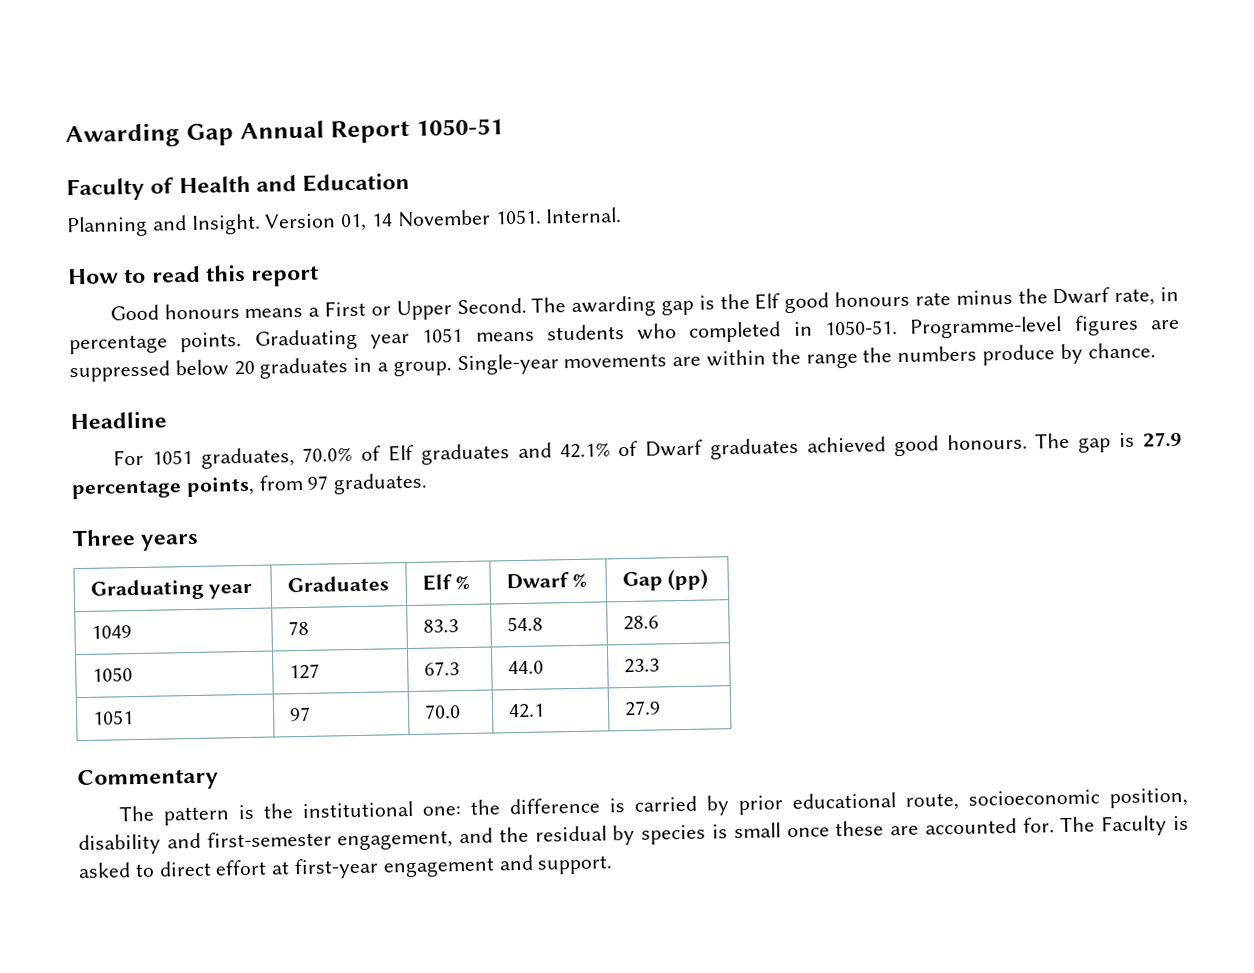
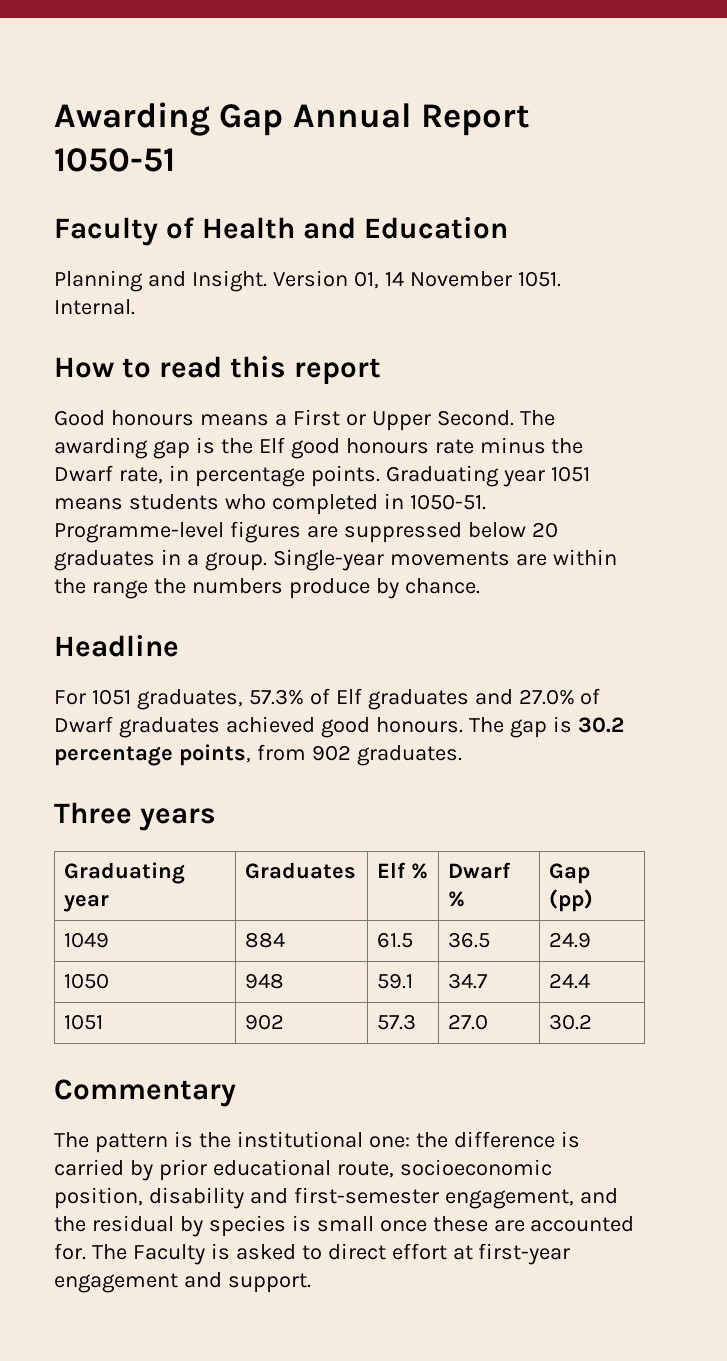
[302,447,354,462] 70.0% -> [248,689,304,705] 57.3%
[559,442,611,459] 42.1% -> [518,689,575,705] 27.0%
[1143,431,1182,448] 27.9 -> [577,717,624,733] 30.2
[307,475,330,490] 97 -> [311,745,351,761] 902
[287,620,309,636] [422,619,459,633] [506,616,543,632] [622,615,659,631] [91,667,133,682] [288,663,320,680] [423,661,460,676] [507,660,544,675] [623,658,660,674] [92,710,134,725] [288,706,311,722] [423,704,461,719] [507,703,545,719] [623,700,661,717] 78 | 83.3 | 54.8 | 28.6 // 1050 | 127 | 67.3 | 44.0 | 23.3 // 1051 | 97 | 70.0 | 42.1 | 27.9 -> [245,932,286,948] [377,932,414,948] [448,932,491,948] [549,932,592,948] [64,973,110,989] [245,973,285,989] [377,973,414,989] [448,973,488,989] [549,973,591,989] [64,1014,104,1030] [245,1014,285,1030] [377,1014,417,1030] [448,1014,489,1030] [549,1014,593,1030] 884 | 61.5 | 36.5 | 24.9 // 1050 | 948 | 59.1 | 34.7 | 24.4 // 1051 | 902 | 57.3 | 27.0 | 30.2

